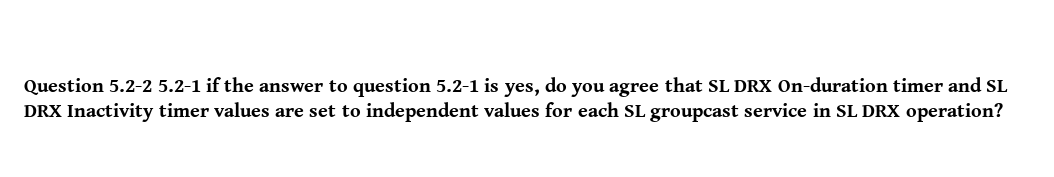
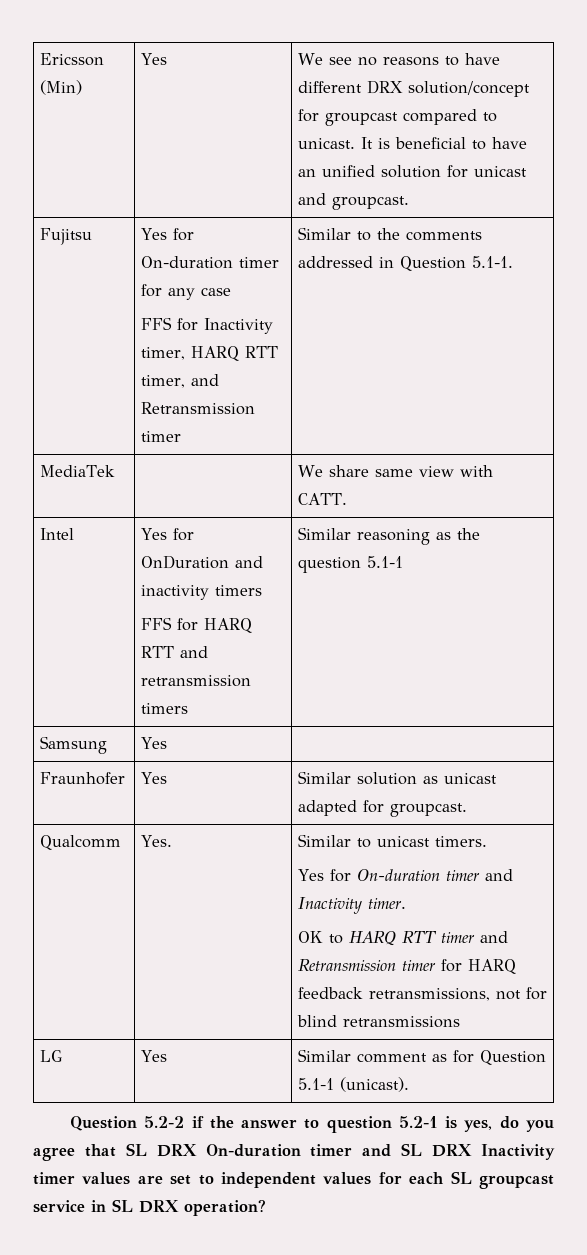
(24, 86) none -> [39,53,104,66] [39,80,82,95] [140,53,167,65] [297,53,500,66] [297,80,530,97] [297,109,497,126] [297,137,527,150] [297,165,527,178] [297,193,409,210] [39,228,92,245] [140,228,194,241] [140,256,279,269] [140,284,231,300] [140,317,273,334] [140,346,278,361] [140,374,219,388] [140,402,255,415] [140,431,181,442] [297,227,482,241] [297,256,513,271] [39,465,115,477] [297,465,493,477] [297,493,347,505] [39,528,74,540] [140,528,194,541] [140,555,263,569] [140,585,262,600] [140,617,252,633] [140,646,208,658] [140,675,251,687] [140,703,188,714] [297,527,480,545] [297,556,403,573] [39,736,107,754] [140,737,167,749] [39,772,125,785] [140,772,167,784] [297,771,497,785] [297,800,467,817] [39,835,121,850] [140,835,172,847] [297,834,487,848] [297,869,513,882] [297,897,406,914] [297,931,508,946] [297,959,516,974] [297,987,547,1001] [296,1015,460,1028] [39,1050,62,1062] [140,1050,167,1062] [297,1049,546,1065] [297,1077,409,1092] Ericsson (Min) | Yes | We see no reasons to have different DRX solution/concept for groupcast compared to unicast. It is beneficial to have an unified solution for unicast and groupcast. // Fujitsu | Yes for On-duration timer for any case // FFS for Inactivity timer, HARQ RTT timer, and Retransmission timer | Similar to the comments addressed in Question 5.1-1. // MediaTek | | We share same view with CATT. // Intel | Yes for OnDuration and inactivity timers // FFS for HARQ RTT and retransmission timers | Similar reasoning as the question 5.1-1 // Samsung | Yes | // Fraunhofer | Yes | Similar solution as unicast adapted for groupcast. // Qualcomm | Yes. | Similar to unicast timers. // Yes for On-duration timer and Inactivity timer. // OK to HARQ RTT timer and Retransmission timer for HARQ feedback retransmissions, not for blind retransmissions // LG | Yes | Similar comment as for Question 5.1-1 (unicast). //
[157,80,201,92] 5.2-1 -> (185, 1122) none

